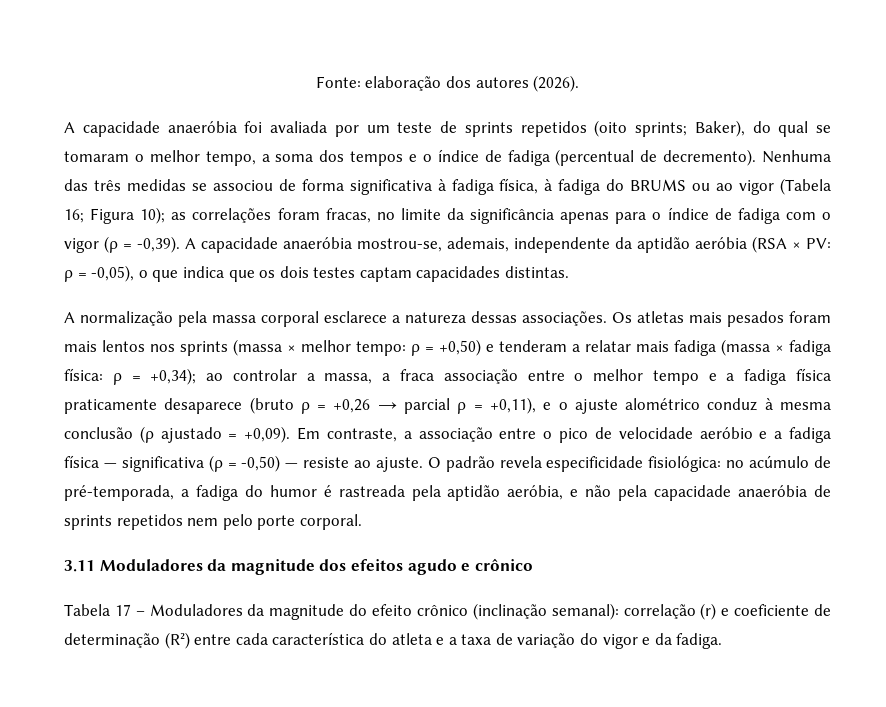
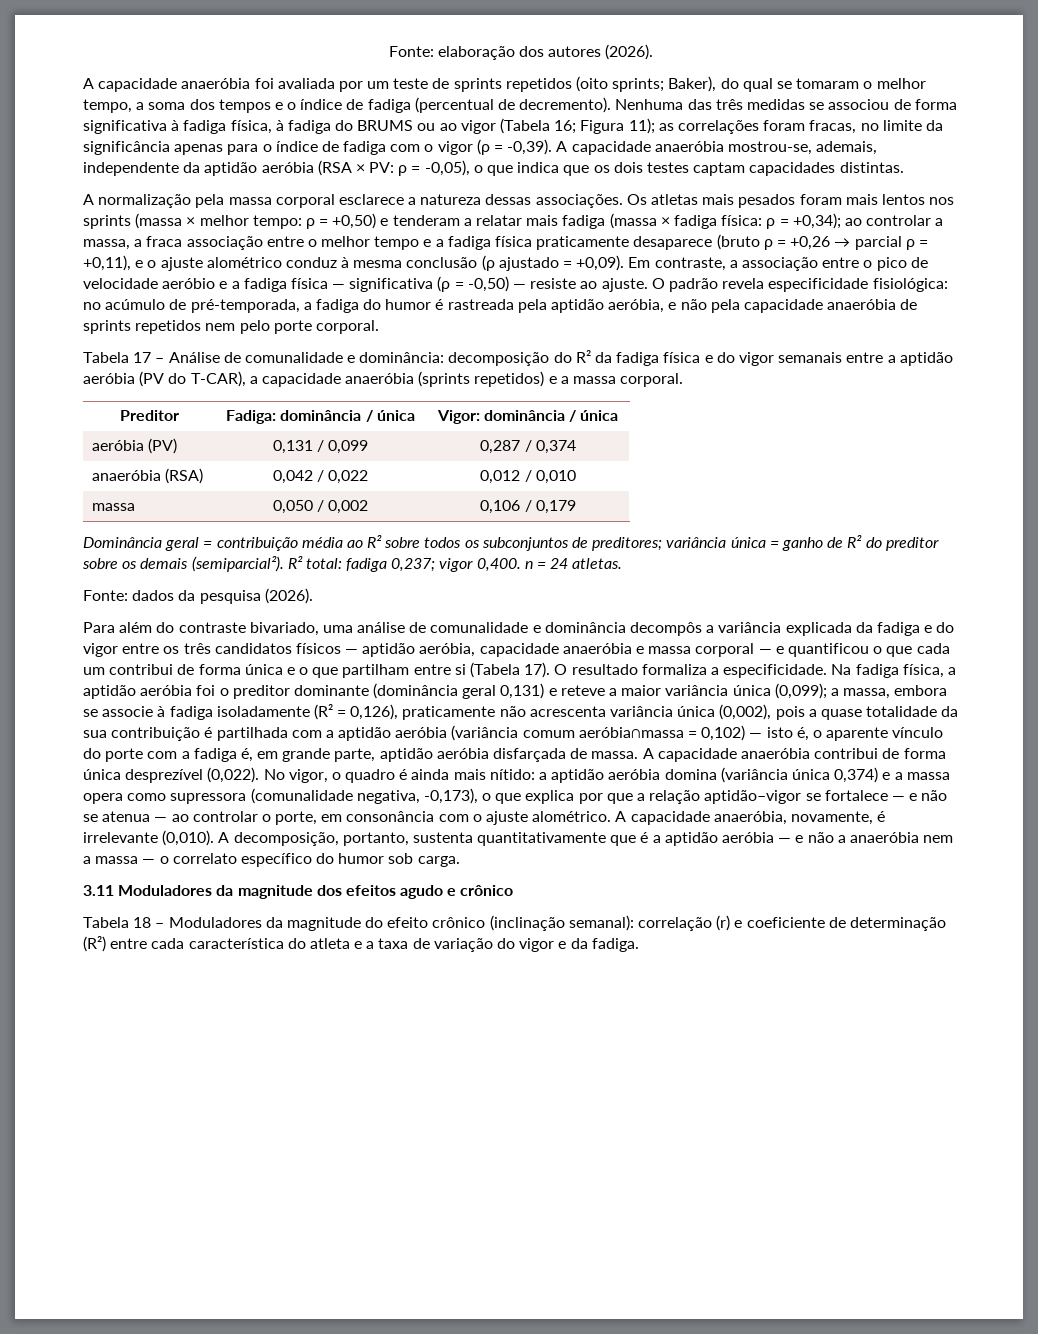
[140,207,166,224] 10); -> [628,118,655,134] 11);
(362, 522) none -> [83,350,953,366] [83,371,684,387] [119,410,179,421] [226,410,415,424] [436,410,619,424] [92,438,178,454] [272,440,369,454] [480,440,576,454] [92,468,204,484] [272,470,369,484] [480,470,576,484] [92,503,136,511] [272,500,369,514] [480,500,576,514] [83,535,939,551] [82,556,623,572] [83,588,313,604] [83,622,955,636] [83,643,950,657] [83,662,956,678] [83,683,948,699] [83,704,959,720] [83,725,944,741] [83,748,946,762] [83,767,950,783] [83,788,948,804] [83,811,886,825] [83,830,954,846] [83,853,460,867] // Tabela 17 – Análise de comunalidade e dominância: decomposição do R² da fadiga física e do vigor semanais entre a aptidão aeróbia (PV do T-CAR), a capacidade anaeróbia (sprints repetidos) e a massa corporal. // Preditor | Fadiga: dominância / única | Vigor: dominância / única // aeróbia (PV) | 0,131 / 0,099 | 0,287 / 0,374 // anaeróbia (RSA) | 0,042 / 0,022 | 0,012 / 0,010 // massa | 0,050 / 0,002 | 0,106 / 0,179 // Dominância geral = contribuição média ao R² sobre todos os subconjuntos de preditores; variância única = ganho de R² do preditor sobre os demais (semiparcial²). R² total: fadiga 0,237; vigor 0,400. n = 24 atletas. // Fonte: dados da pesquisa (2026). // Para além do contraste bivariado, uma análise de comunalidade e dominância decompôs a variância explicada da fadiga e do vigor entre os três candidatos físicos — aptidão aeróbia, capacidade anaeróbia e massa corporal — e quantificou o que cada um contribui de forma única e o que partilham entre si (Tabela 17). O resultado formaliza a especificidade. Na fadiga física, a aptidão aeróbia foi o preditor dominante (dominância geral 0,131) e reteve a maior variância única (0,099); a massa, embora se associe à fadiga isoladamente (R² = 0,126), praticamente não acrescenta variância única (0,002), pois a quase totalidade da sua contribuição é partilhada com a aptidão aeróbia (variância comum aeróbia∩massa = 0,102) — isto é, o aparente vínculo do porte com a fadiga é, em grande parte, aptidão aeróbia disfarçada de massa. A capacidade anaeróbia contribui de forma única desprezível (0,022). No vigor, o quadro é ainda mais nítido: a aptidão aeróbia domina (variância única 0,374) e a massa opera como supressora (comunalidade negativa, -0,173), o que explica por que a relação aptidão–vigor se fortalece — e não se atenua — ao controlar o porte, em consonância com o ajuste alométrico. A capacidade anaeróbia, novamente, é irrelevante (0,010). A decomposição, portanto, sustenta quantitativamente que é a aptidão aeróbia — e não a anaeróbia nem a massa — o correlato específico do humor sob carga.
[114,604,131,616] 17 -> [133,917,152,928] 18

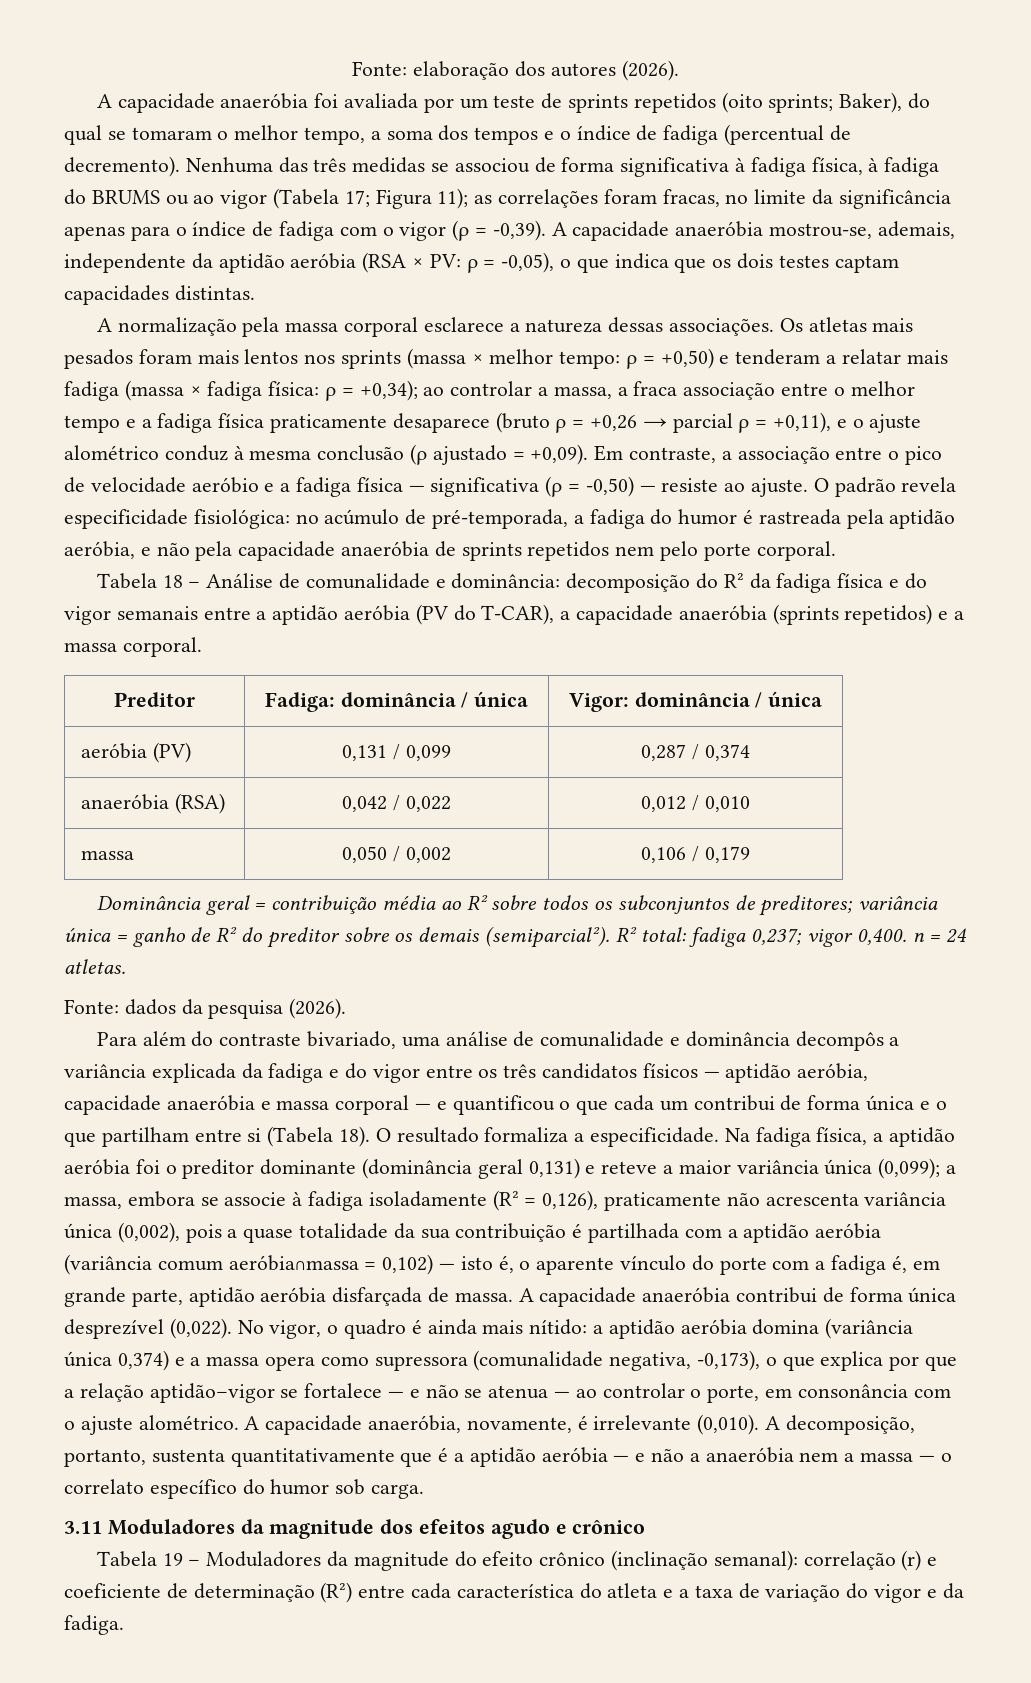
[554,120,577,134] 16; -> [344,190,370,207] 17;
[133,352,152,363] 17 -> [162,575,183,588] 18
[524,662,551,678] 17). -> [339,1126,371,1147] 18).
[133,917,152,928] 18 -> [162,1553,183,1566] 19

